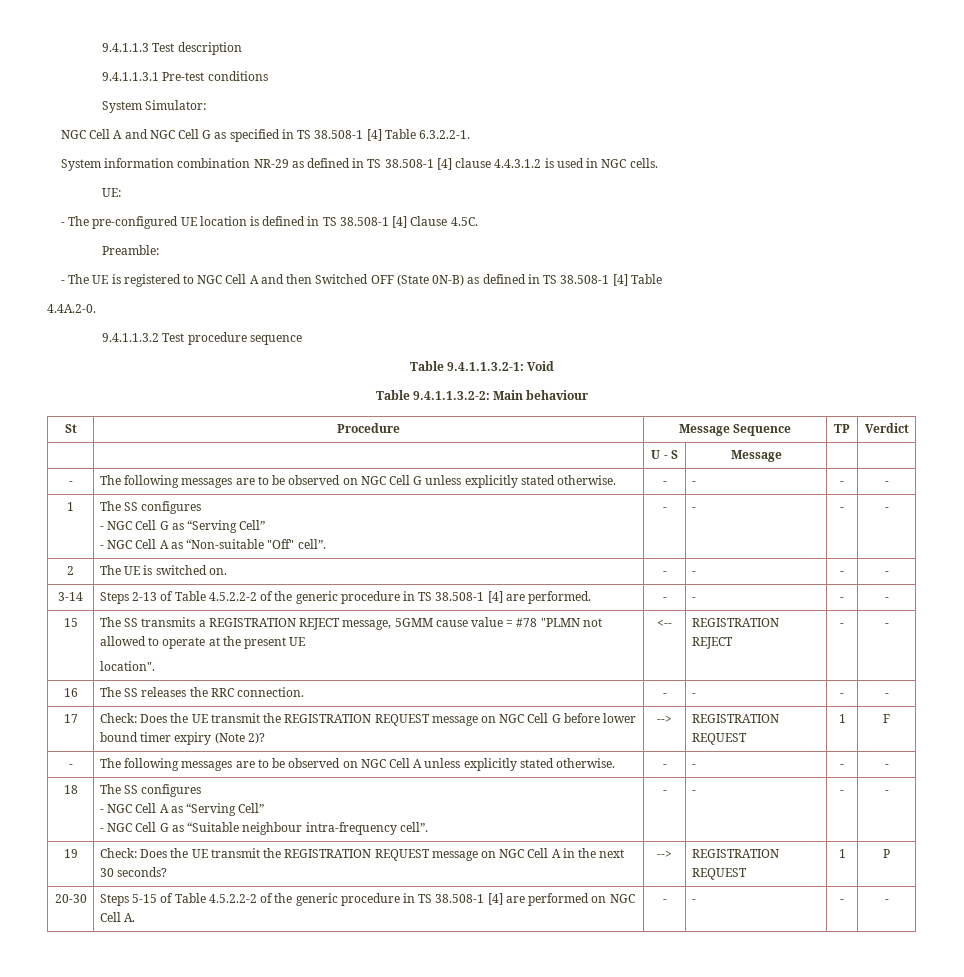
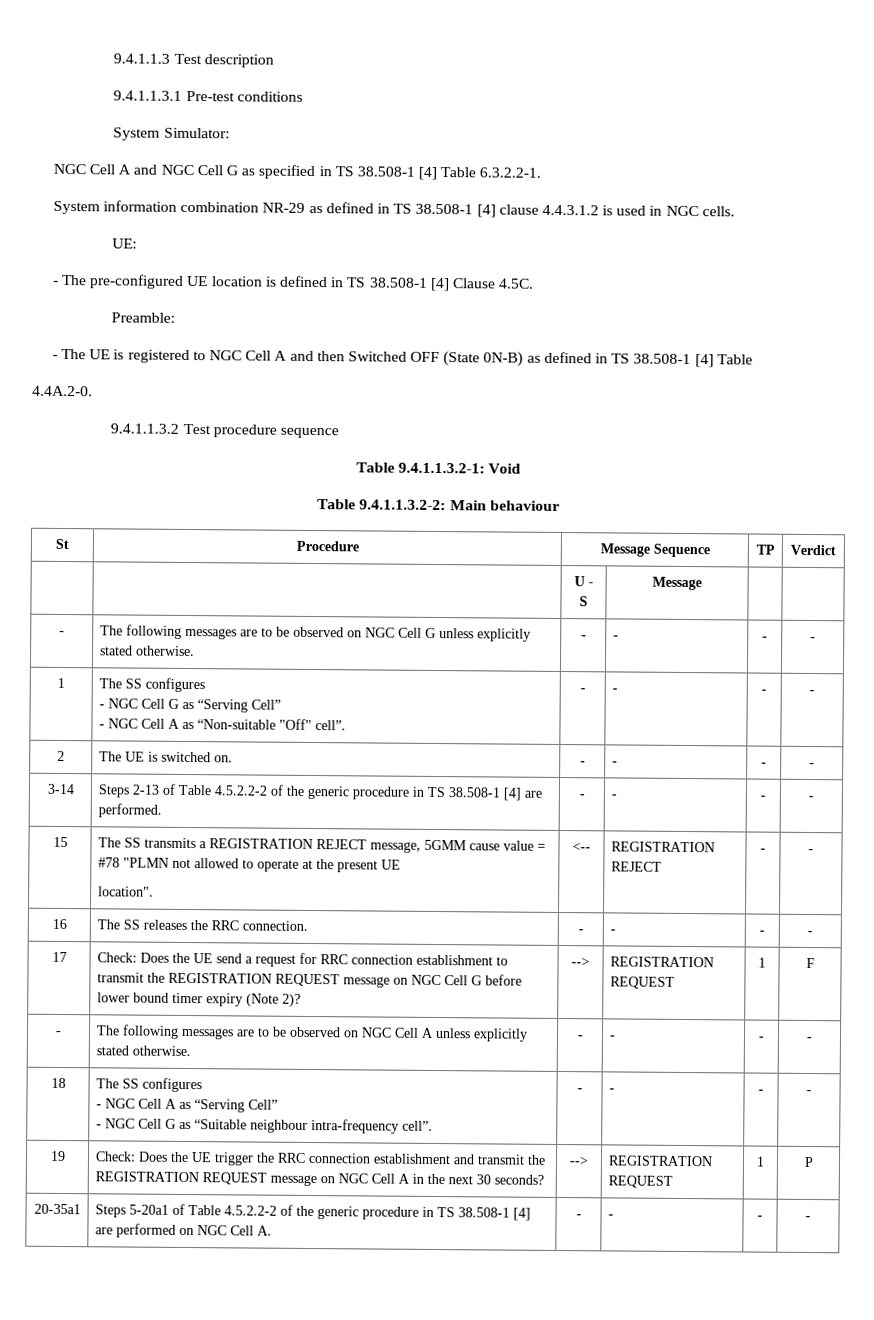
(208, 718) none -> [215,952,508,967] send a request for RRC connection establishment to
(208, 853) none -> [213,1152,475,1166] trigger the RRC connection establishment and
[54,894,87,903] [99,894,158,906] 20-30 | Steps 5-15 -> [33,1203,81,1215] [94,1204,169,1218] 20-35a1 | Steps 5-20a1

